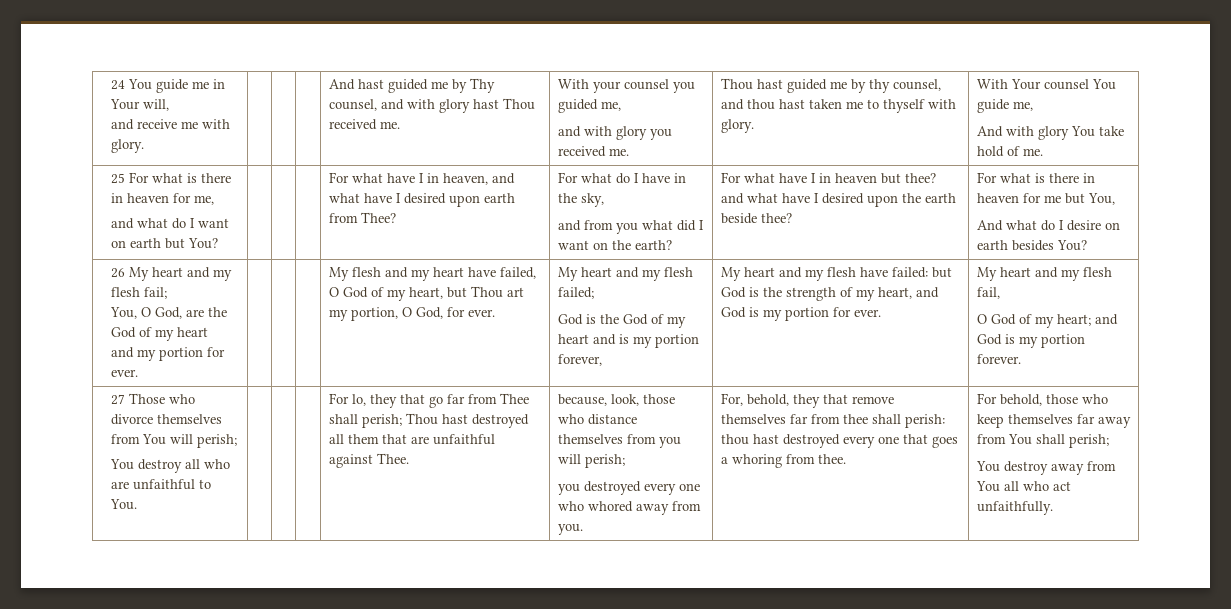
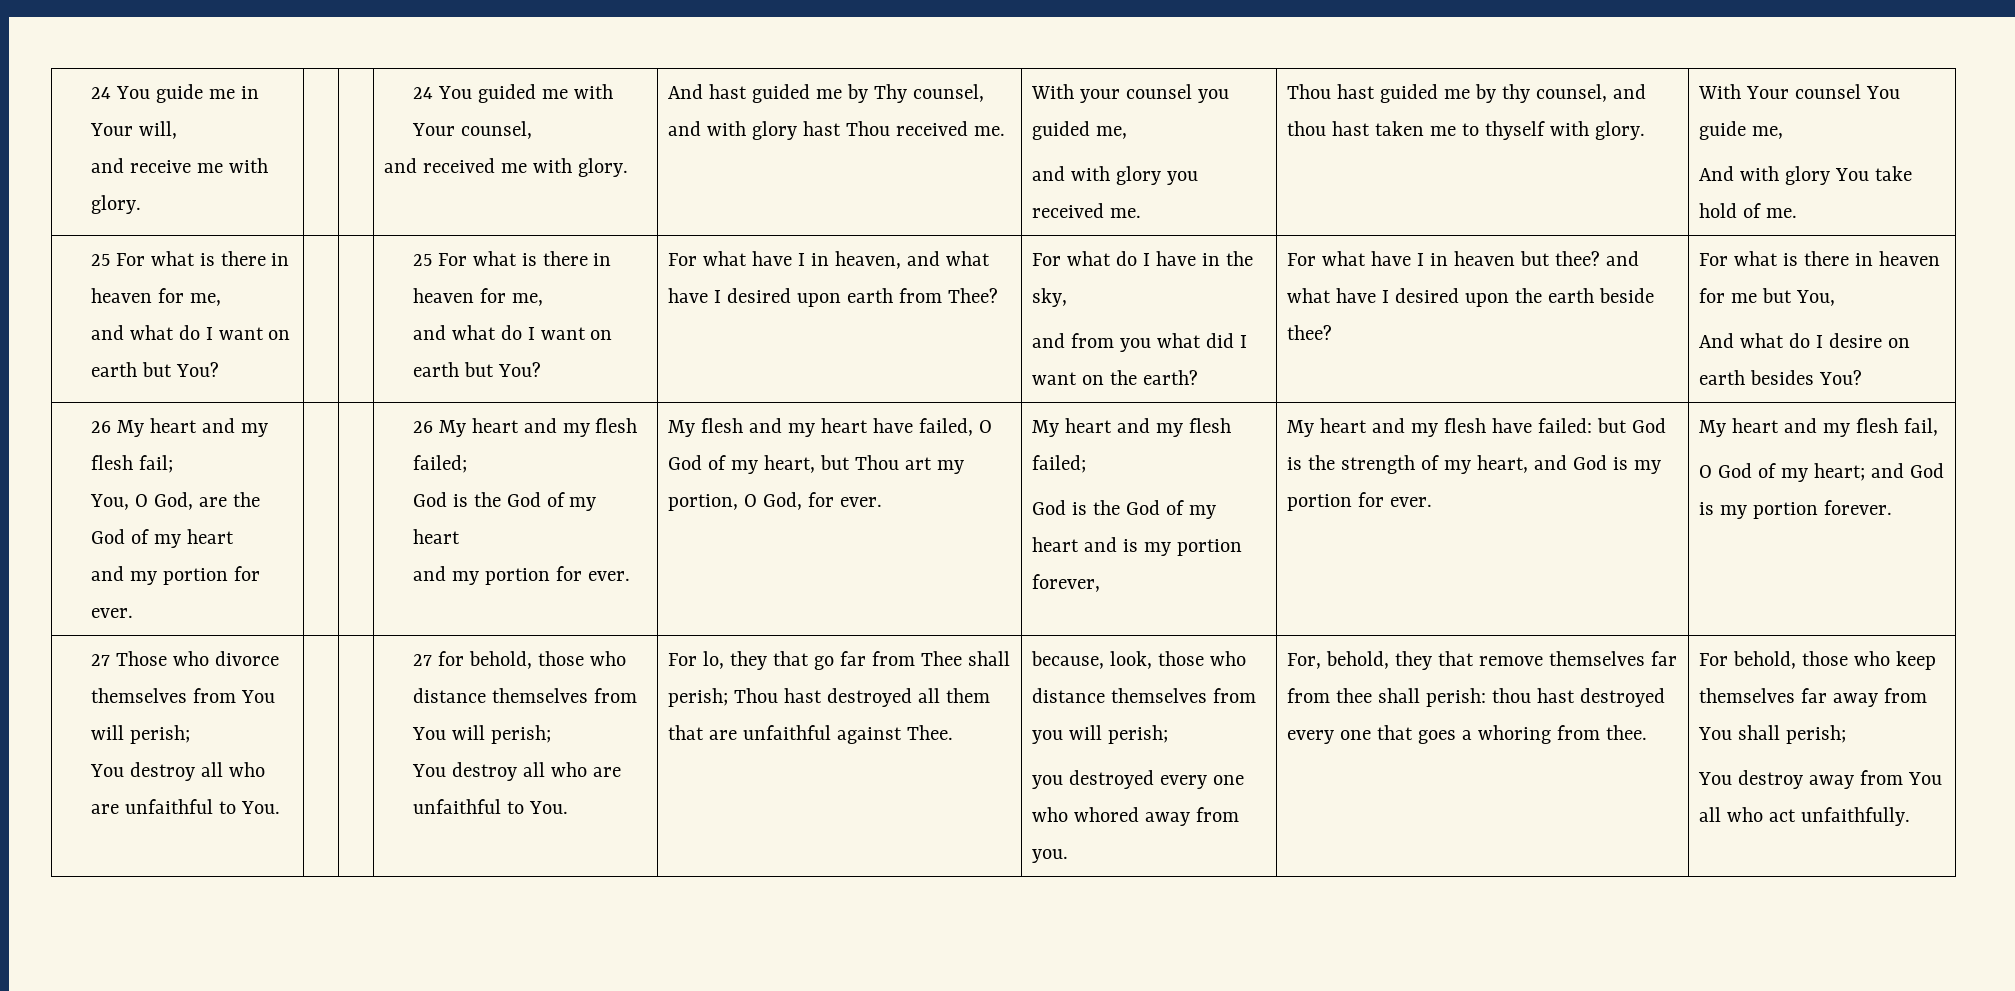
(145, 146) none -> [412,84,613,103] [411,121,532,139] [384,158,629,177] 24 You guided me with Your counsel, // and received me with glory.
(219, 243) none -> [412,251,612,266] [412,288,543,306] [412,325,613,340] [412,362,541,377] 25 For what is there in heaven for me, // and what do I want on earth but You?
(139, 373) none -> [412,418,638,437] [412,455,467,473] [412,492,597,511] [412,529,460,544] [412,566,630,585] 26 My heart and my flesh failed; // God is the God of my heart // and my portion for ever.
(138, 504) none -> [412,651,626,669] [412,688,637,703] [411,725,551,744] [411,762,621,781] [412,799,568,814] 27 for behold, those who distance themselves from You will perish; // You destroy all who are unfaithful to You.

